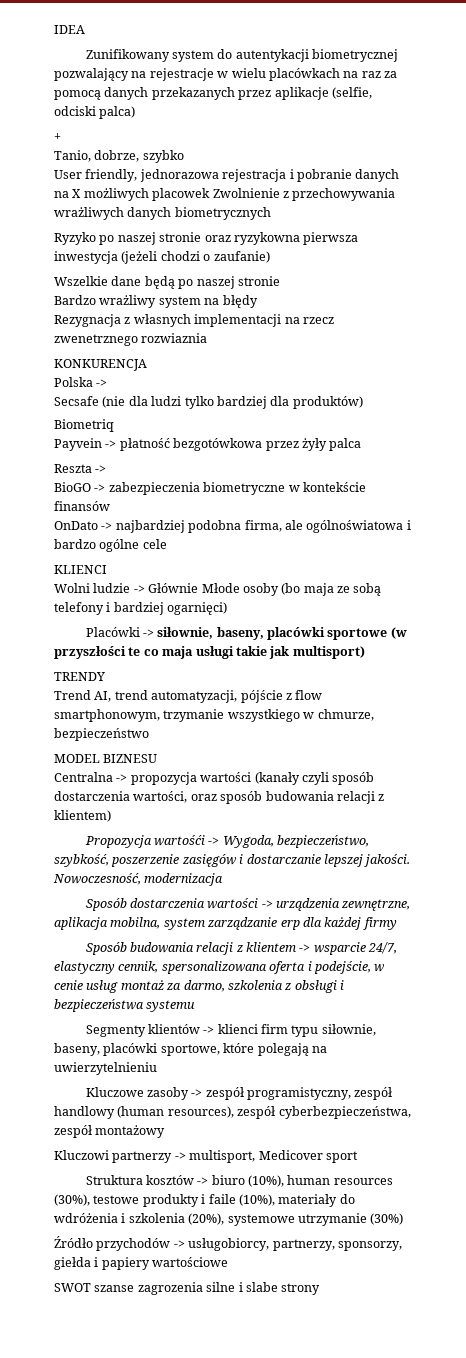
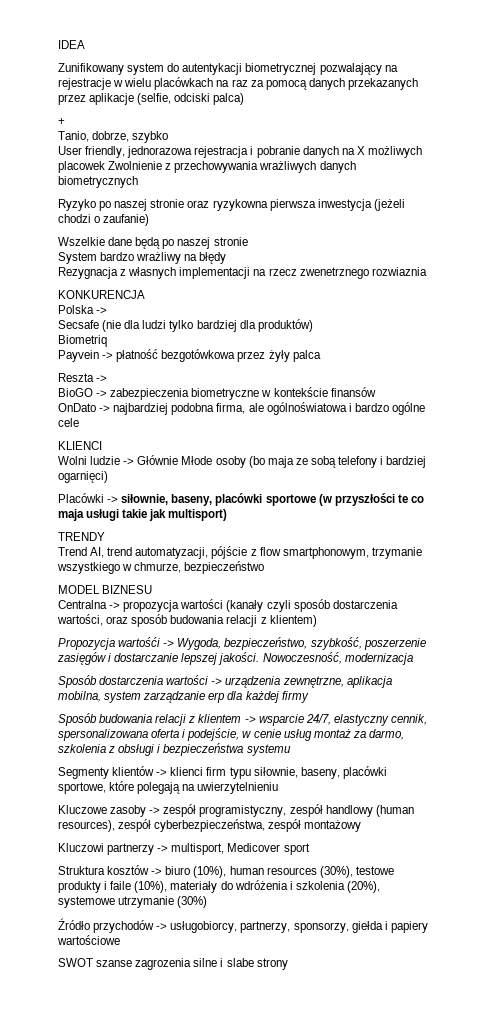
[54,295,201,308] Bardzo wrażliwy system -> [58,252,182,264] System bardzo wrażliwy

